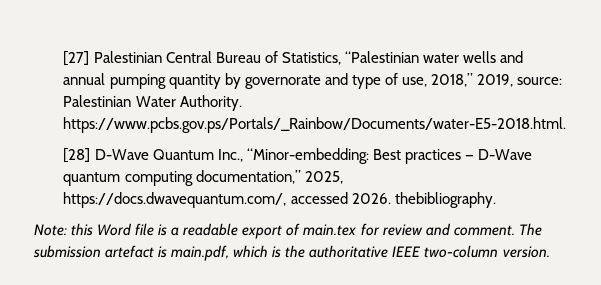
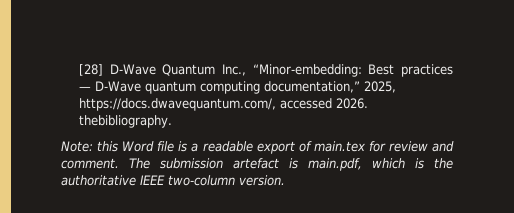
[63,51,523,66] [63,73,563,89] [63,95,242,111] [63,117,567,133] [27] Palestinian Central Bureau of Statistics, “Palestinian water wells and annual pumping quantity by governorate and type of use, 2018,” 2019, source: Palestinian Water Authority. https://www.pcbs.gov.ps/Portals/_Rainbow/Documents/water-E5-2018.html. // -> (79, 70) none

